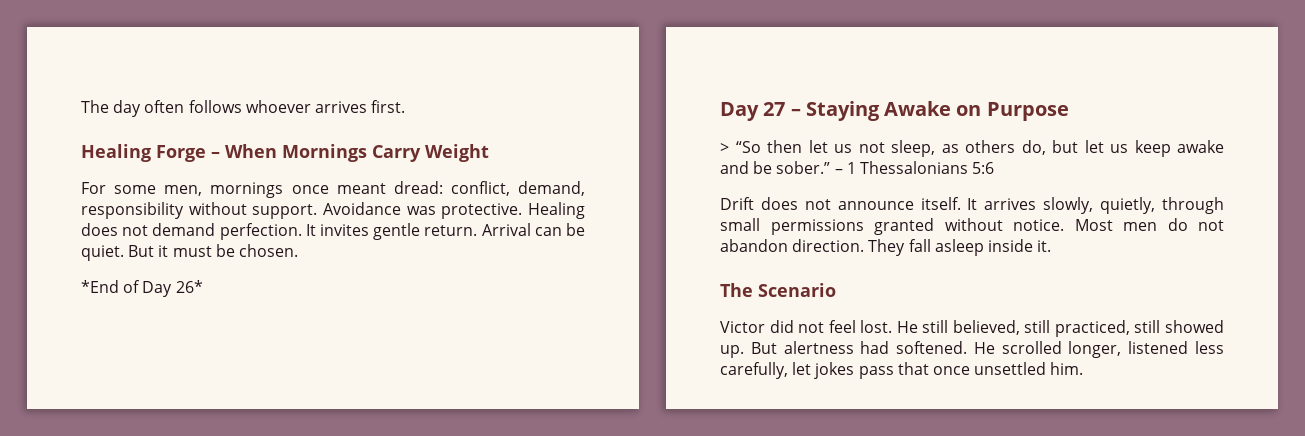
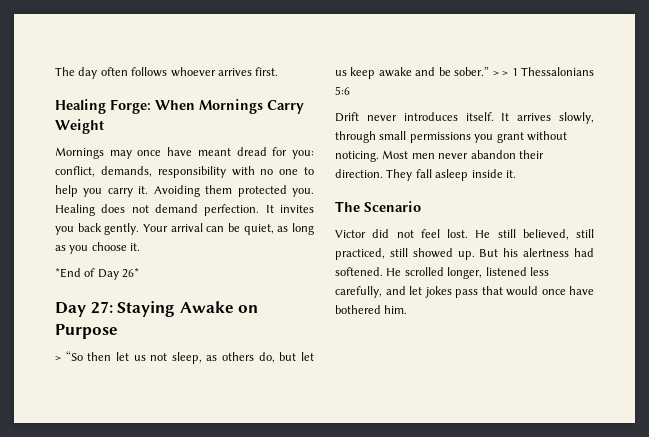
[156,145,220,162] Forge – -> [110,99,151,114] Forge:
[81,181,585,198] [81,202,523,219] For some men, mornings once meant dread: conflict, demand, responsibility without support. Avoidance was protective. -> [55,147,314,159] [55,166,315,178] [55,185,314,197] Mornings may once have meant dread for you: conflict, demands, responsibility with no one to help you carry it. Avoiding them protected you.
[373,223,585,240] [81,244,298,261] gentle return. Arrival can be quiet. But it must be chosen. -> [55,223,314,235] [55,242,141,254] you back gently. Your arrival can be quiet, as long as you choose it.
[763,102,801,116] 27 – -> [90,301,113,314] 27:
[834,169,843,174] – -> [492,71,509,76] > >
[760,197,914,210] does not announce -> [366,112,458,121] never introduces
[1100,197,1156,214] quietly, -> (594, 118) none
[874,218,1224,235] [720,239,788,252] granted without notice. Most men do not abandon -> [474,131,567,143] [335,150,544,162] you grant without noticing. Most men never abandon their
(777, 348) none -> [503,248,519,257] his
(788, 370) none -> [385,286,406,295] and
[932,362,1047,375] once unsettled -> [506,286,594,296] [335,305,381,314] would once have bothered

